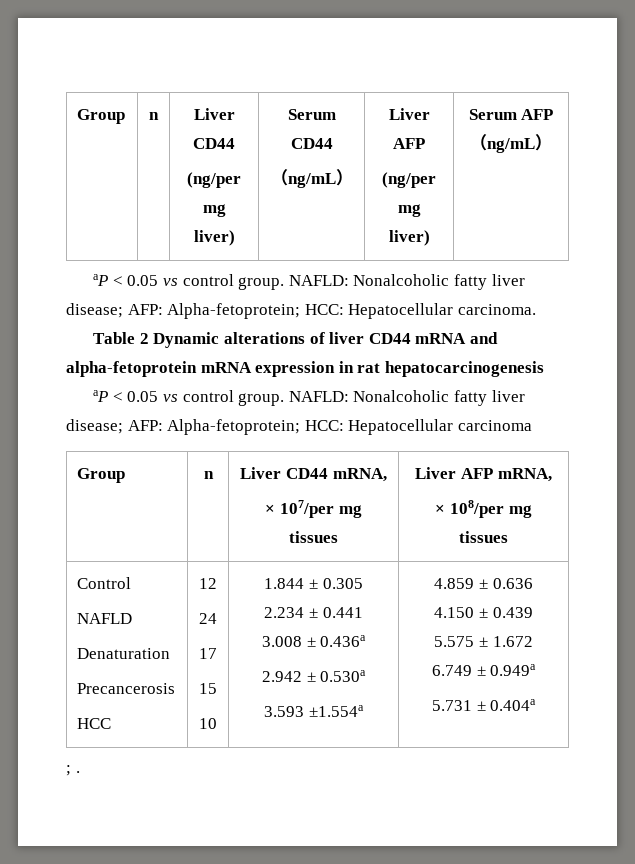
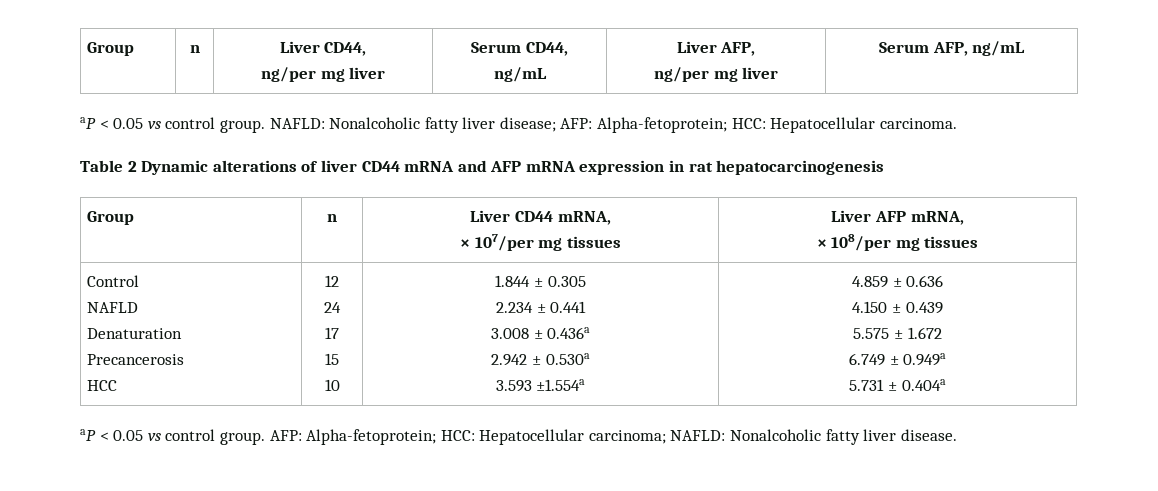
[77,109,126,124] [149,112,159,120] [193,108,235,120] [193,138,235,149] [187,172,241,188] [202,204,226,217] [193,230,235,246] [287,109,336,120] [290,138,333,149] [270,169,353,188] [388,108,430,120] [393,138,425,149] [382,172,436,188] [397,204,421,217] [388,230,430,246] [468,109,554,120] [470,134,552,153] Group | n | Liver CD44 // (ng/per mg liver) | Serum CD44 // （ng/mL） | Liver AFP // (ng/per mg liver) | Serum AFP（ng/mL） -> [86,42,134,56] [189,45,200,53] [279,41,367,56] [260,67,386,82] [471,42,568,56] [493,67,547,82] [676,41,756,56] [653,67,779,82] [878,41,1026,56] Group | n | Liver CD44, // ng/per mg liver | Serum CD44, // ng/mL | Liver AFP, // ng/per mg liver | Serum AFP, ng/mL
[66,361,197,377] alpha-fetoprotein -> [490,161,522,172] AFP
[93,390,525,406] [66,419,532,435] // aP < 0.05 vs control group. NAFLD: Nonalcoholic fatty liver disease; AFP: Alpha-fetoprotein; HCC: Hepatocellular carcinoma -> (885, 167) none
[66,765,80,776] ; . -> [80,429,957,445] aP < 0.05 vs control group. AFP: Alpha-fetoprotein; HCC: Hepatocellular carcinoma; NAFLD: Nonalcoholic fatty liver disease.

